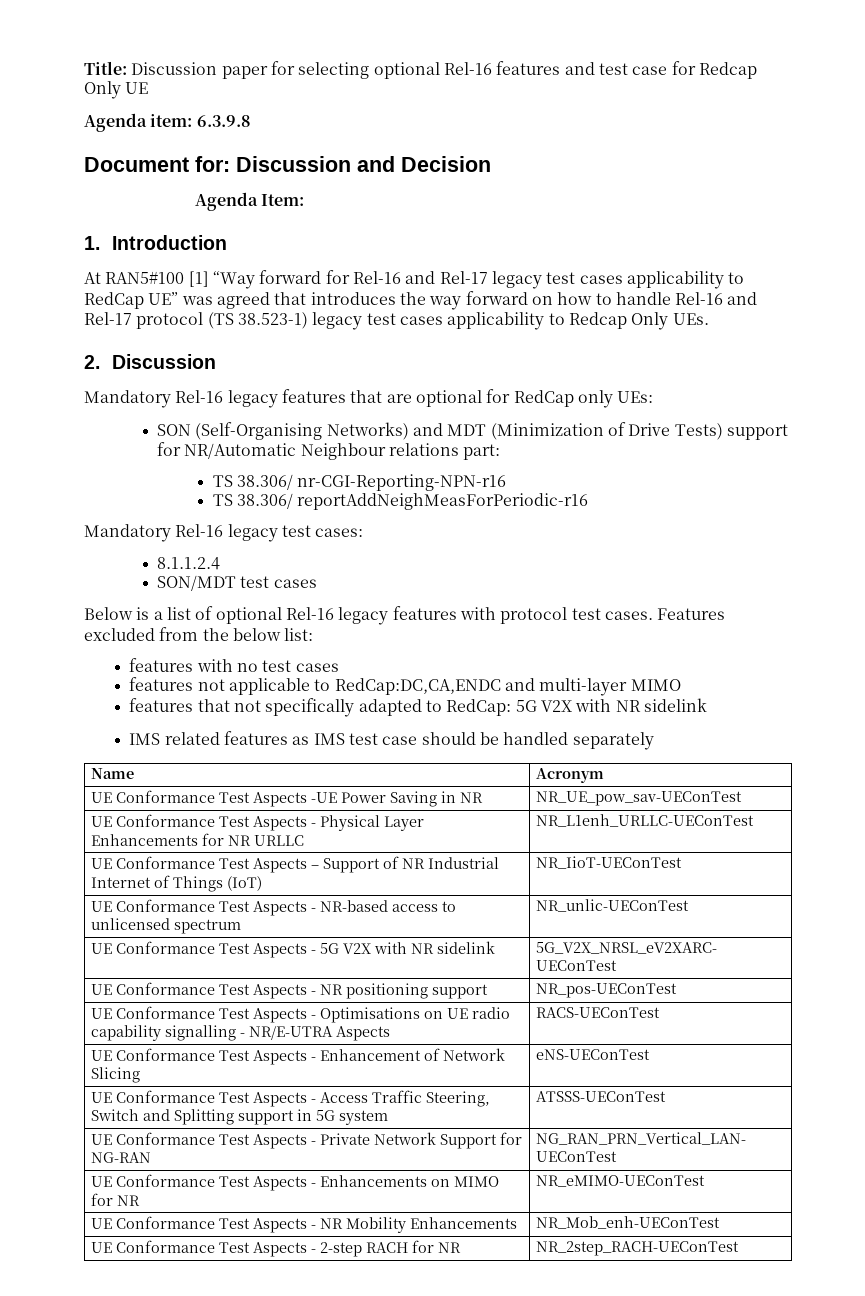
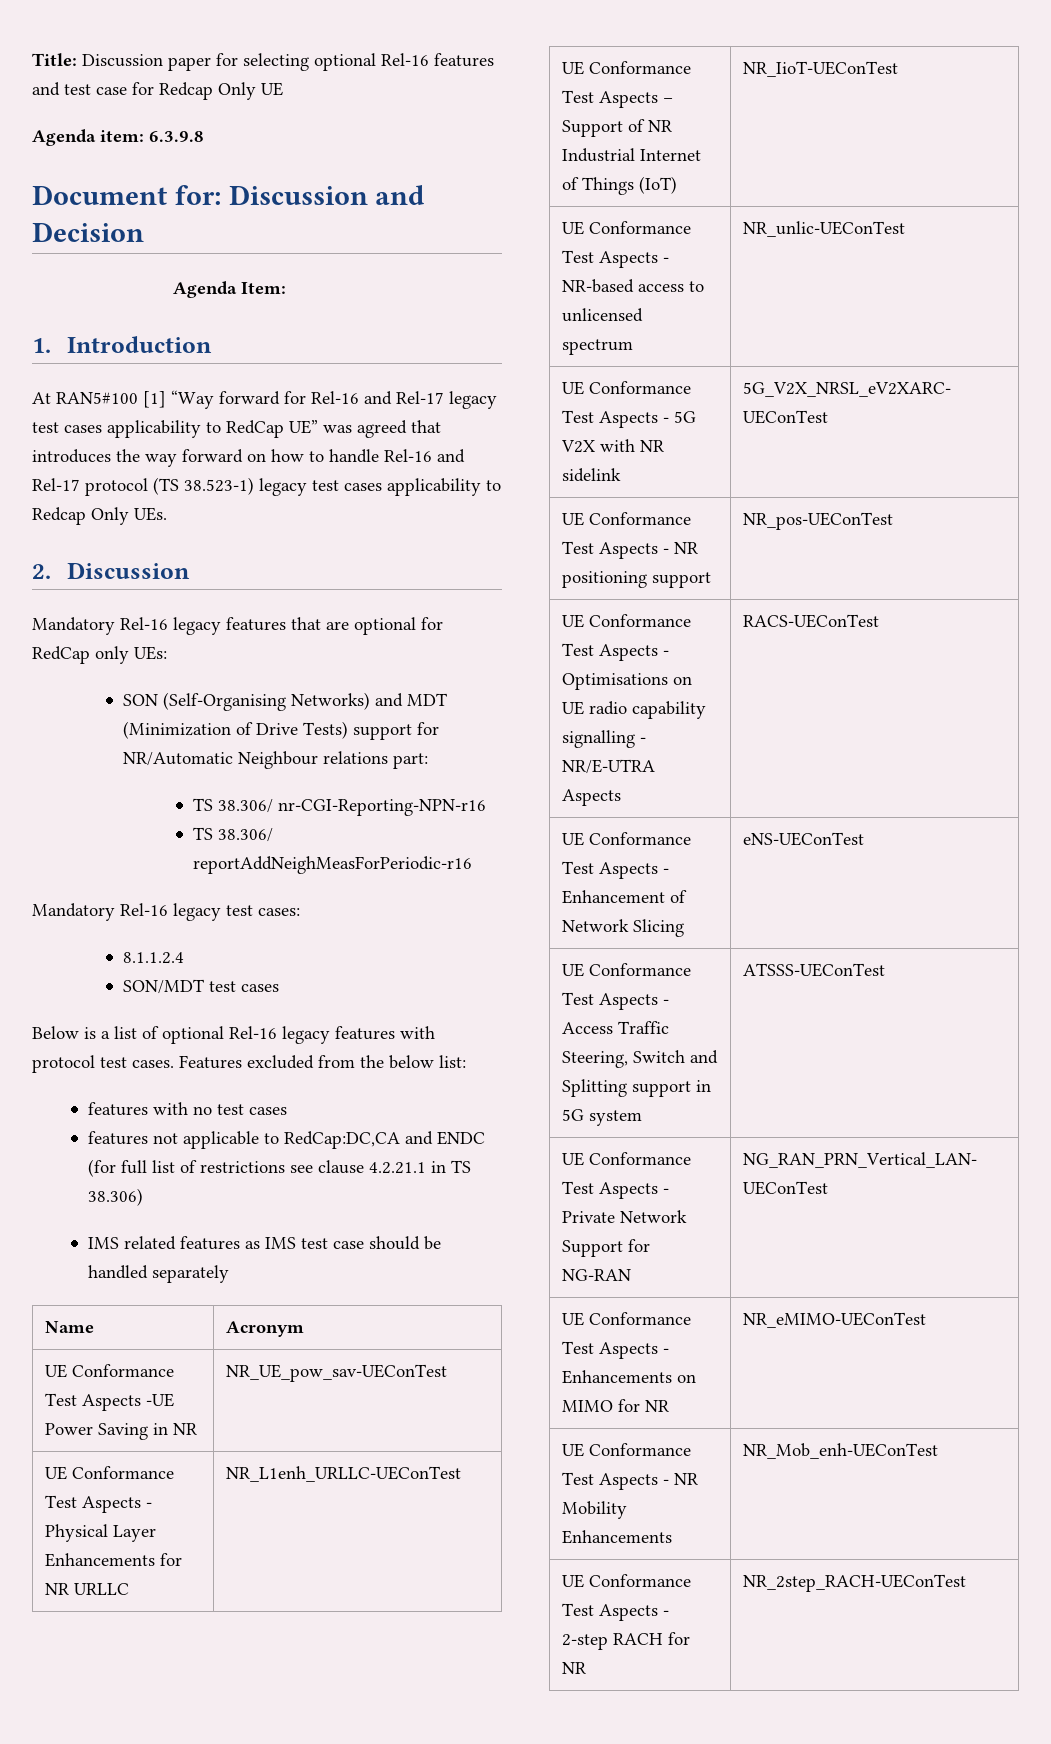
[334,678,681,696] [129,698,707,717] RedCap:DC,CA,ENDC and multi-layer MIMO // features that not specifically adapted to RedCap: 5G V2X with NR sidelink -> [283,1131,485,1149] [87,1159,471,1177] [87,1188,143,1206] RedCap:DC,CA and ENDC (for full list of restrictions see clause 4.2.21.1 in TS 38.306)

